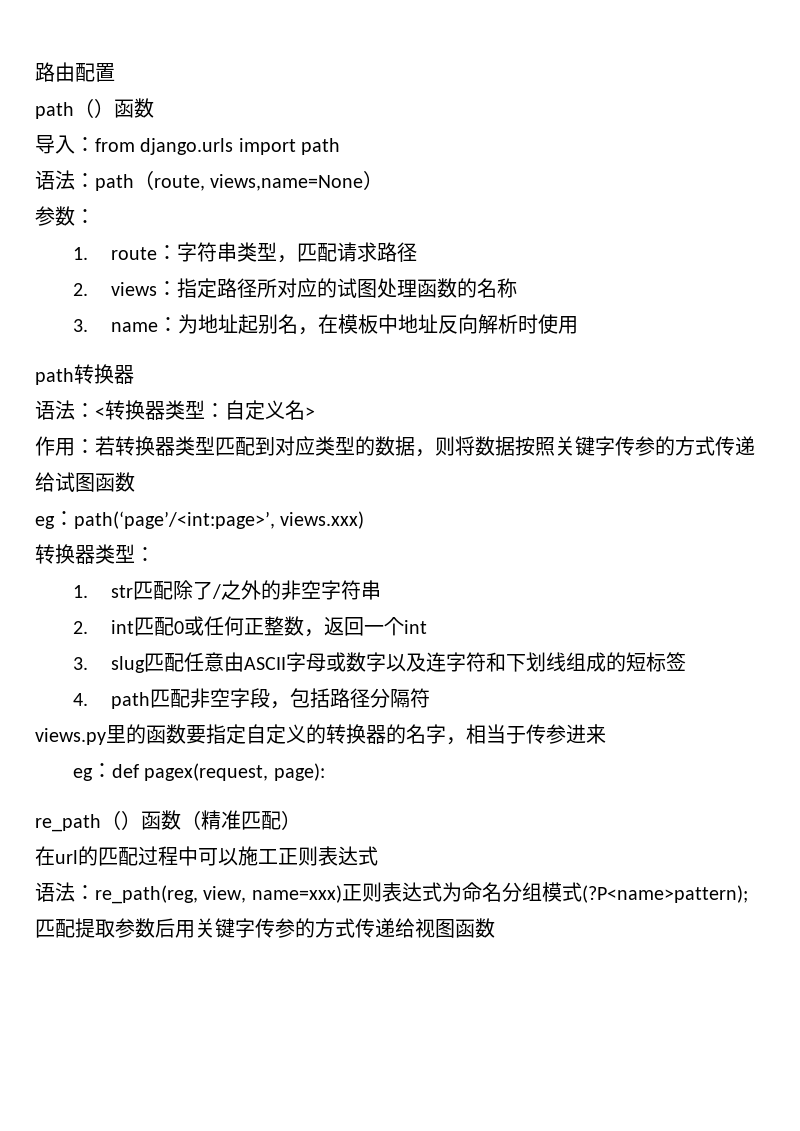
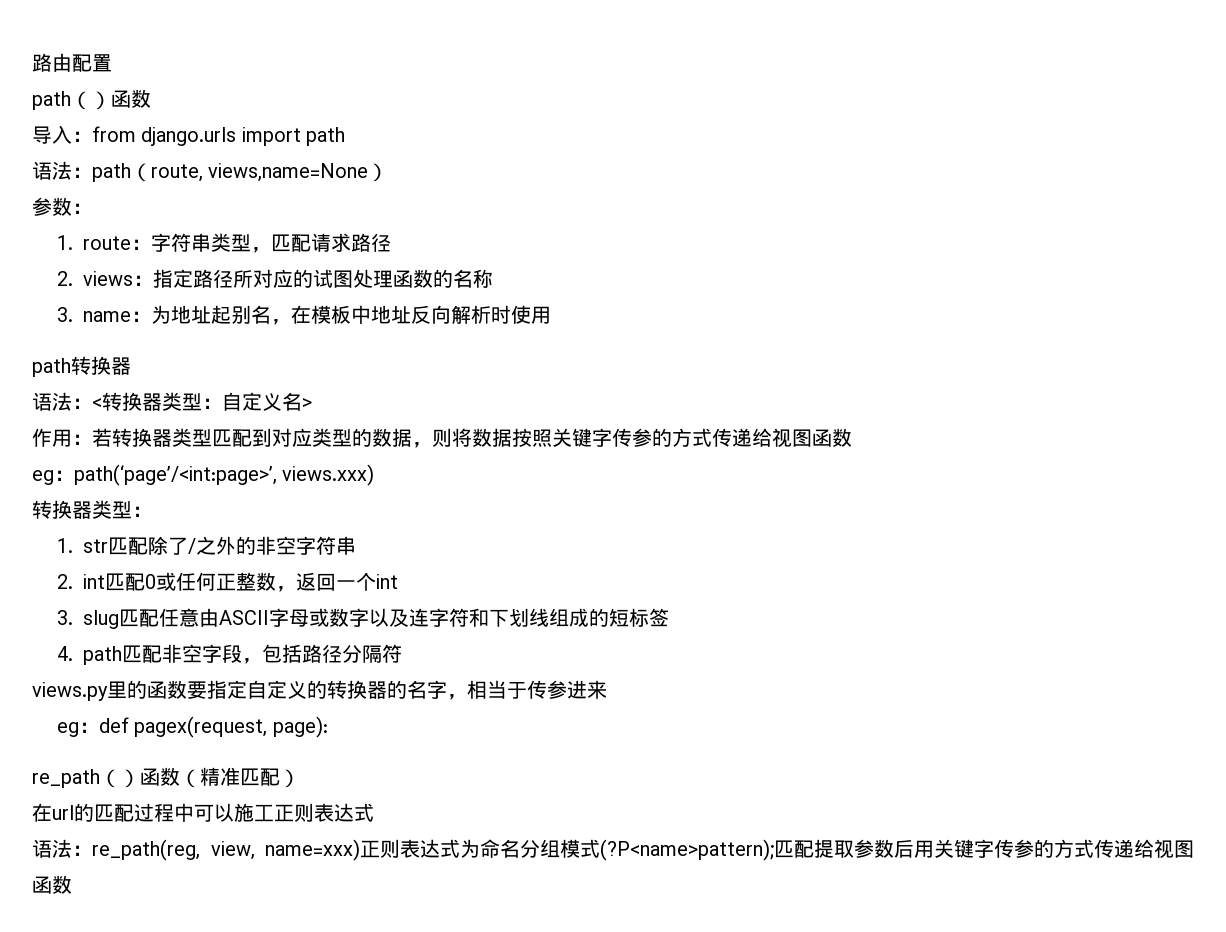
[55,472,75,492] 试 -> [772,428,792,448] 视

